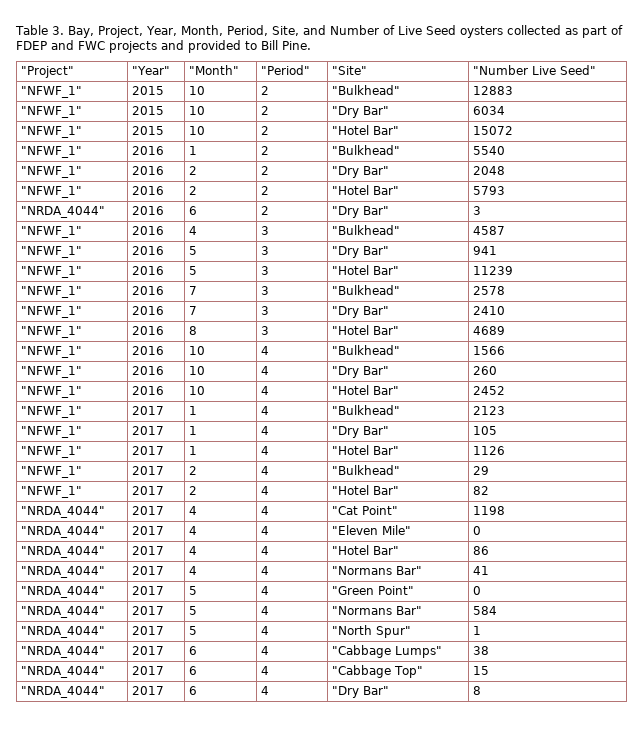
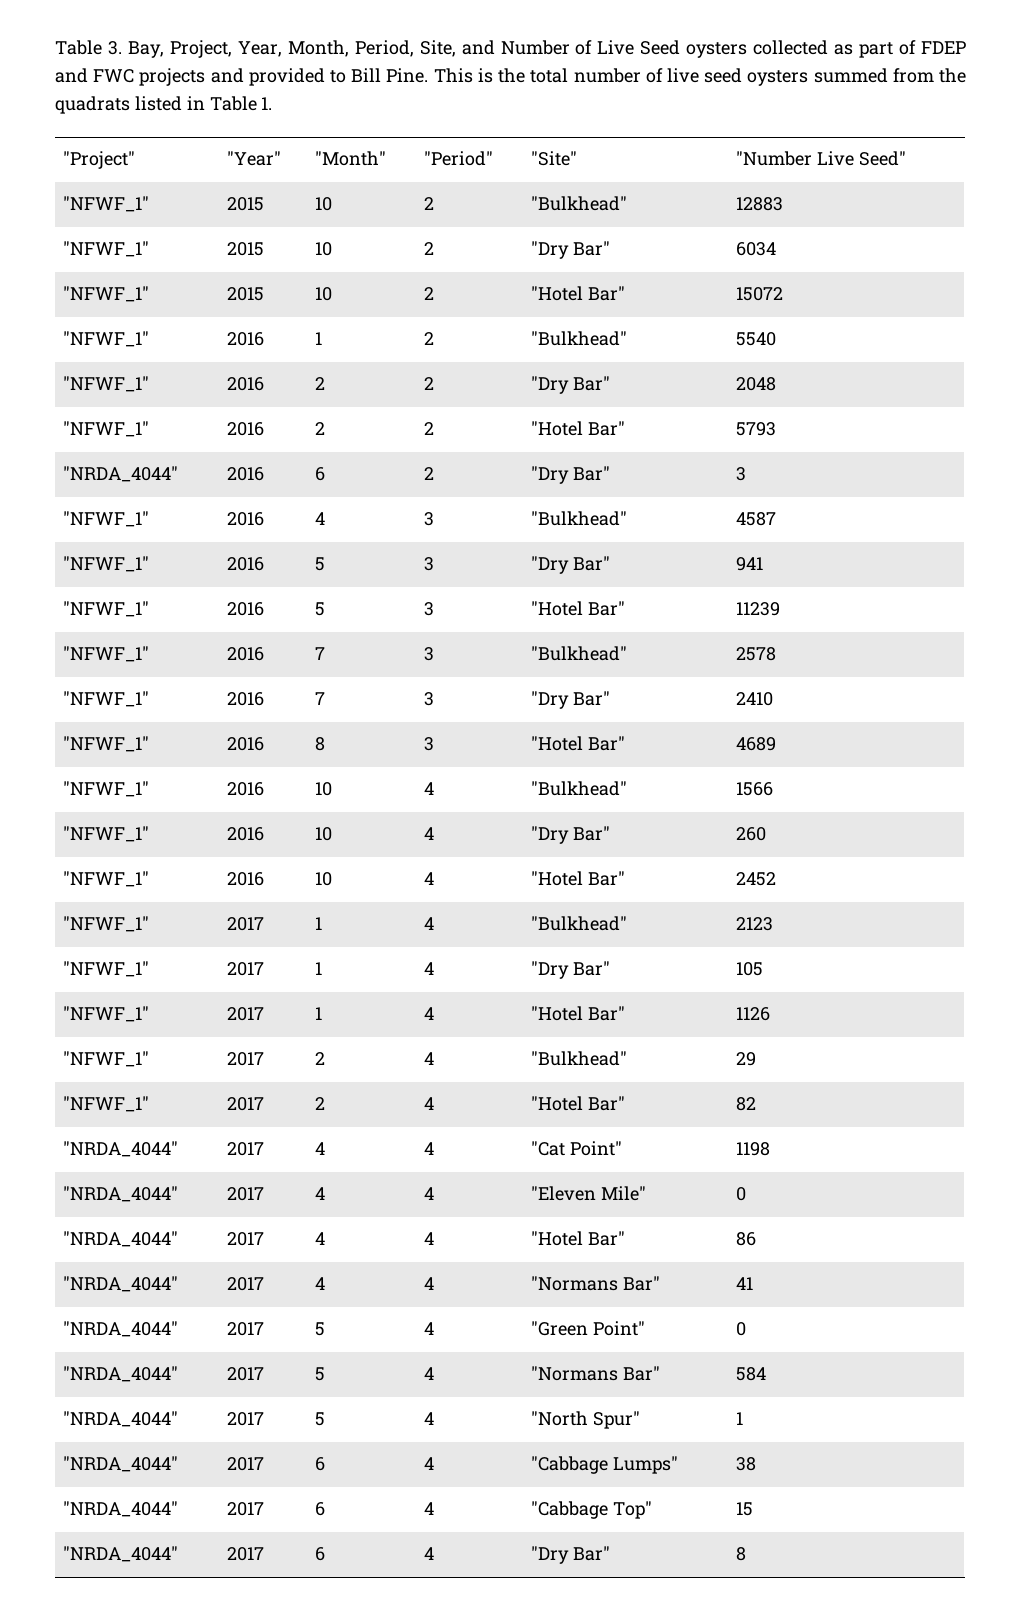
(311, 45) none -> [433,68,967,86] [55,96,273,114] This is the total number of live seed oysters summed from the quadrats listed in Table 1.

